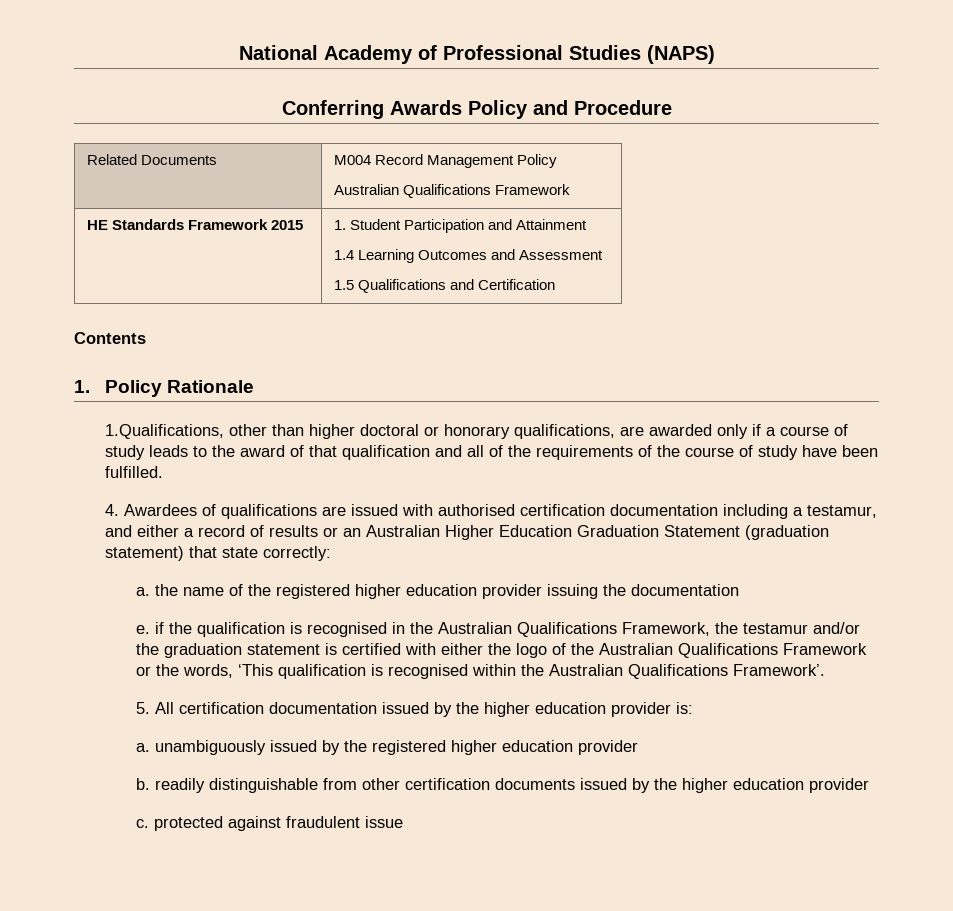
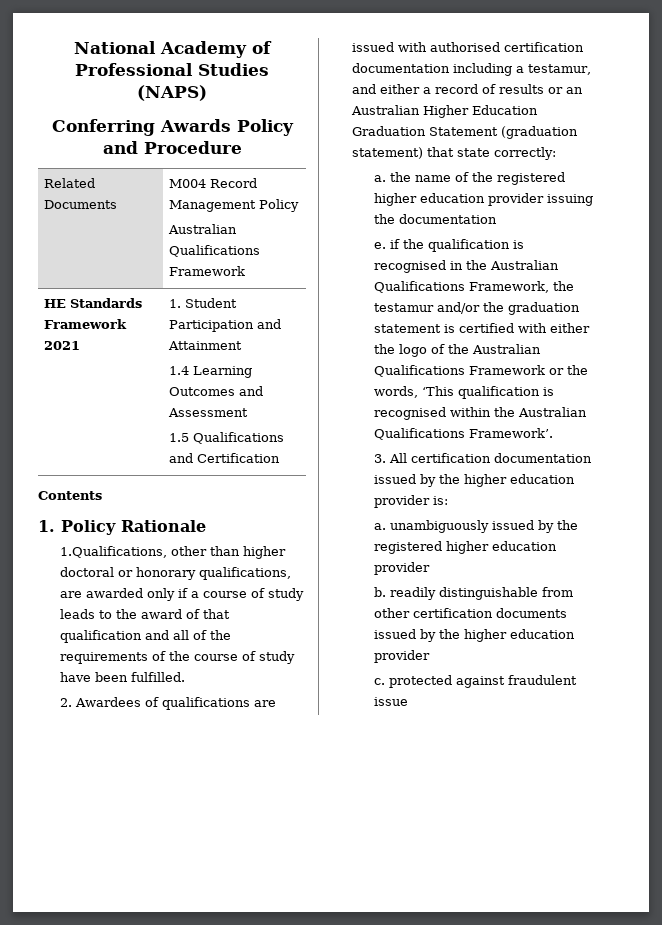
[271,220,304,230] 2015 -> [43,341,80,350] 2021
[104,504,119,516] 4. -> [59,698,72,707] 2.
[135,702,150,714] 5. -> [373,454,386,463] 3.

